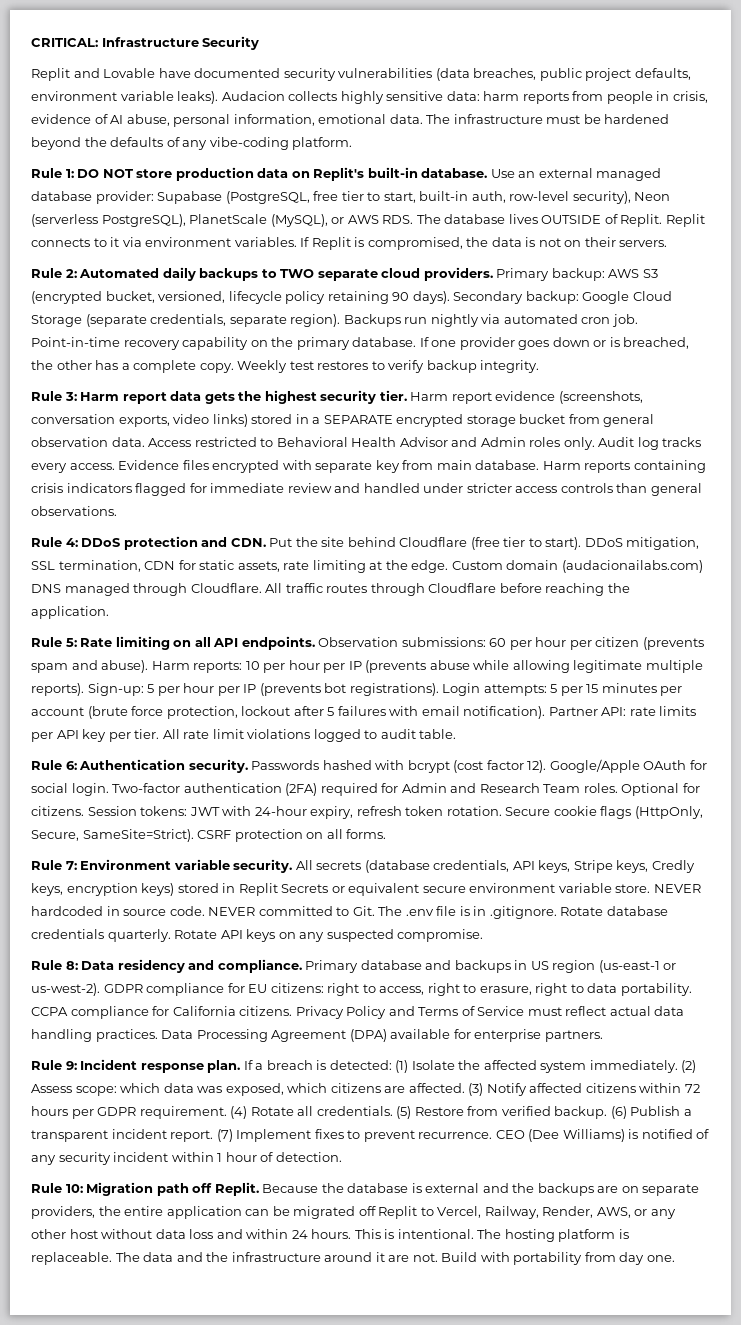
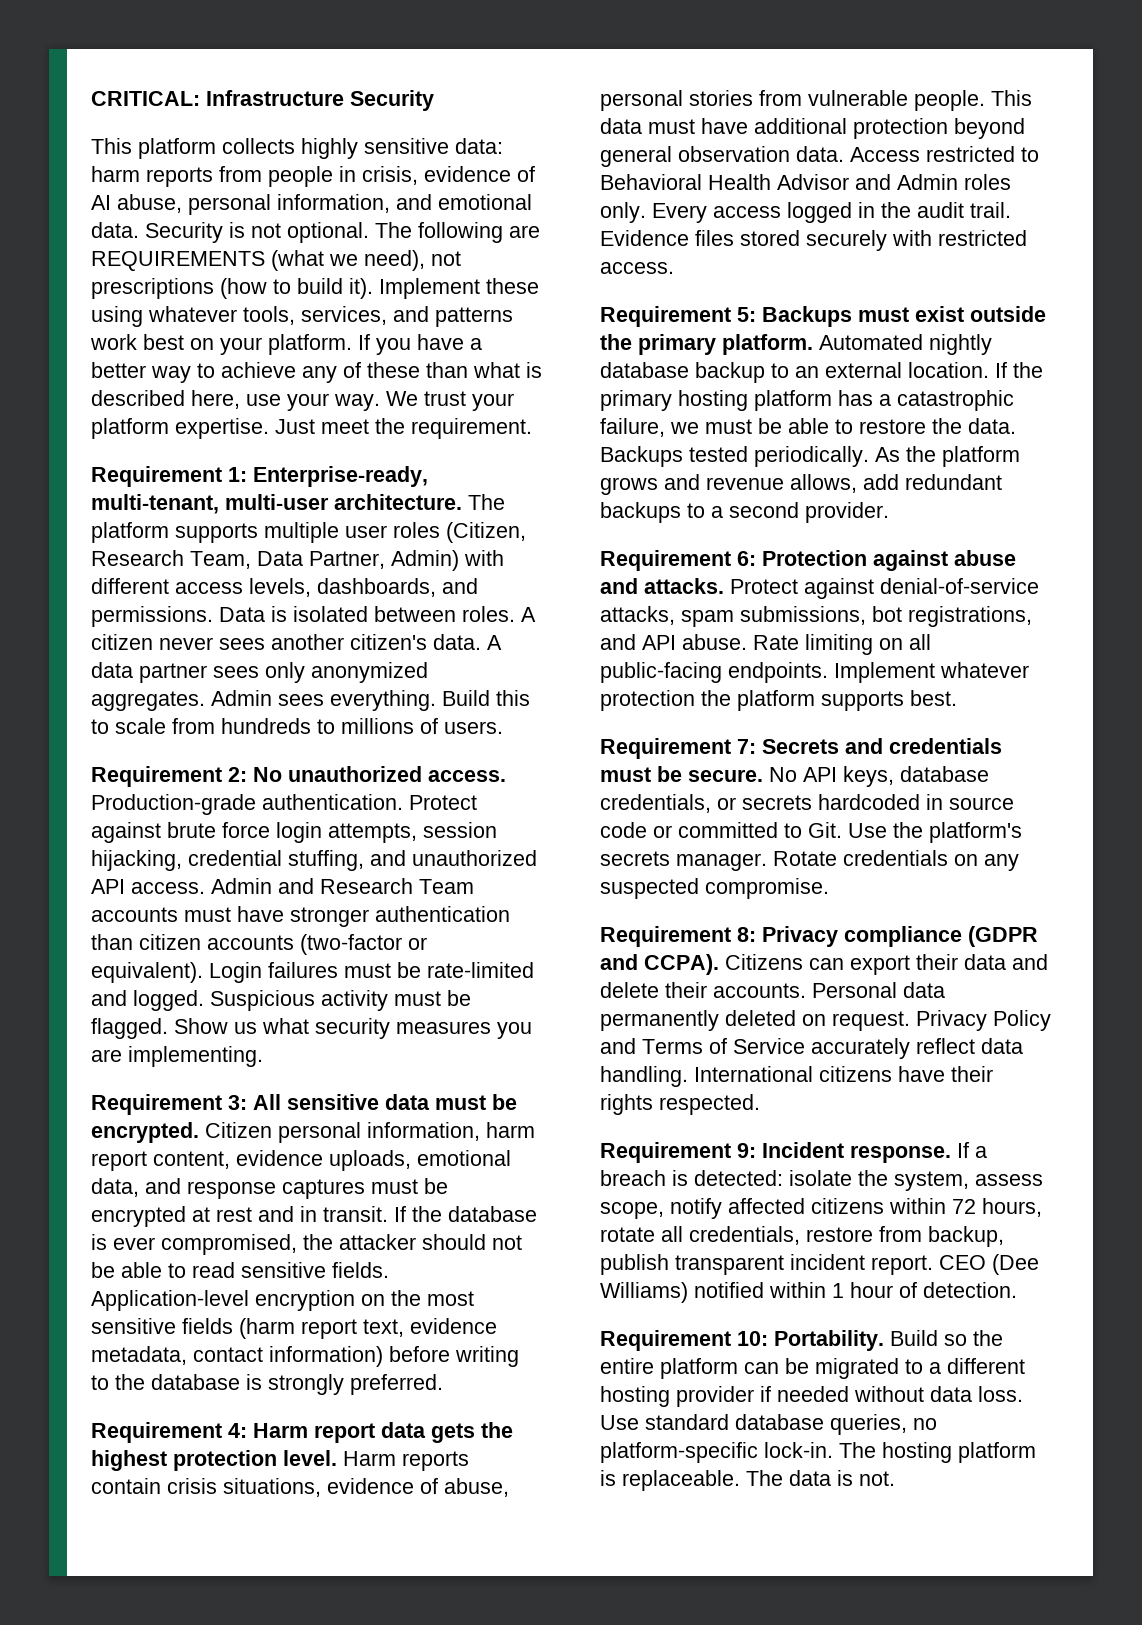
[31,68,691,81] [31,91,285,104] Replit and Lovable have documented security vulnerabilities (data breaches, public project defaults, environment variable leaks). Audacion -> [91,138,216,159] This platform
(315, 120) none -> [396,194,432,210] and
[426,114,670,124] [31,137,353,150] [31,167,662,181] [31,191,671,204] [31,214,705,227] [31,237,668,250] [31,267,658,281] [31,291,672,304] [31,314,638,327] [31,337,690,350] [31,360,540,373] [31,391,77,401] The infrastructure must be hardened beyond the defaults of any vibe-coding platform. // Rule 1: DO NOT store production data on Replit's built-in database. Use an external managed database provider: Supabase (PostgreSQL, free tier to start, built-in auth, row-level security), Neon (serverless PostgreSQL), PlanetScale (MySQL), or AWS RDS. The database lives OUTSIDE of Replit. Replit connects to it via environment variables. If Replit is compromised, the data is not on their servers. // Rule 2: Automated daily backups to TWO separate cloud providers. Primary backup: AWS S3 (encrypted bucket, versioned, lifecycle policy retaining 90 days). Secondary backup: Google Cloud Storage (separate credentials, separate region). Backups run nightly via automated cron job. Point-in-time recovery capability on the primary database. If one provider goes down or is breached, the other has a complete copy. Weekly test restores to verify backup integrity. // Rule 3: -> [145,222,540,243] [91,250,461,271] [91,278,539,299] [91,306,513,327] [90,334,482,355] [91,362,542,383] [91,390,514,411] [91,418,532,439] [91,466,428,487] [91,494,505,514] [91,522,526,543] [91,550,504,571] [91,578,478,597] [91,606,536,627] [91,634,502,650] [91,662,428,683] [91,690,530,711] [91,718,503,734] [91,766,506,787] [91,794,477,815] [91,822,497,843] [91,850,537,871] [91,878,474,894] [91,906,510,927] [91,934,427,955] [91,962,534,983] [91,990,471,1011] [91,1018,532,1039] [91,1046,263,1067] [91,1094,517,1115] [91,1122,535,1143] [91,1150,511,1171] [91,1178,448,1199] [91,1206,537,1227] [91,1234,522,1255] [91,1262,389,1278] [91,1290,474,1311] [91,1318,497,1339] [91,1346,519,1367] [91,1374,443,1395] [91,1422,247,1443] Security is not optional. The following are REQUIREMENTS (what we need), not prescriptions (how to build it). Implement these using whatever tools, services, and patterns work best on your platform. If you have a better way to achieve any of these than what is described here, use your way. We trust your platform expertise. Just meet the requirement. // Requirement 1: Enterprise-ready, multi-tenant, multi-user architecture. The platform supports multiple user roles (Citizen, Research Team, Data Partner, Admin) with different access levels, dashboards, and permissions. Data is isolated between roles. A citizen never sees another citizen's data. A data partner sees only anonymized aggregates. Admin sees everything. Build this to scale from hundreds to millions of users. // Requirement 2: No unauthorized access. Production-grade authentication. Protect against brute force login attempts, session hijacking, credential stuffing, and unauthorized API access. Admin and Research Team accounts must have stronger authentication than citizen accounts (two-factor or equivalent). Login failures must be rate-limited and logged. Suspicious activity must be flagged. Show us what security measures you are implementing. // Requirement 3: All sensitive data must be encrypted. Citizen personal information, harm report content, evidence uploads, emotional data, and response captures must be encrypted at rest and in transit. If the database is ever compromised, the attacker should not be able to read sensitive fields. Application-level encryption on the most sensitive fields (harm report text, evidence metadata, contact information) before writing to the database is strongly preferred. // Requirement 4:
[320,390,643,404] [31,414,600,427] security tier. Harm report evidence (screenshots, conversation exports, video links) stored in a SEPARATE encrypted storage bucket from -> [173,1450,469,1471] [91,1478,509,1497] [600,90,1032,111] [600,118,1025,139] protection level. Harm reports contain crisis situations, evidence of abuse, personal stories from vulnerable people. This data must have additional protection beyond
[598,437,702,450] [31,460,706,473] [31,483,702,496] [31,506,117,516] [31,536,700,550] [31,560,703,573] [31,583,630,596] [31,606,109,619] [31,636,704,650] [31,660,703,673] [31,683,683,696] [31,706,697,719] [31,729,457,742] [31,759,707,773] [31,783,700,796] [31,806,703,819] [31,829,387,842] [31,859,695,873] [31,883,701,896] Audit log tracks every access. Evidence files encrypted with separate key from main database. Harm reports containing crisis indicators flagged for immediate review and handled under stricter access controls than general observations. // Rule 4: DDoS protection and CDN. Put the site behind Cloudflare (free tier to start). DDoS mitigation, SSL termination, CDN for static assets, rate limiting at the edge. Custom domain (audacionailabs.com) DNS managed through Cloudflare. All traffic routes through Cloudflare before reaching the application. // Rule 5: Rate limiting on all API endpoints. Observation submissions: 60 per hour per citizen (prevents spam and abuse). Harm reports: 10 per hour per IP (prevents abuse while allowing legitimate multiple reports). Sign-up: 5 per hour per IP (prevents bot registrations). Login attempts: 5 per 15 minutes per account (brute force protection, lockout after 5 failures with email notification). Partner API: rate limits per API key per tier. All rate limit violations logged to audit table. // Rule 6: Authentication security. Passwords hashed with bcrypt (cost factor 12). Google/Apple OAuth for social login. Two-factor authentication (2FA) required for Admin and Research Team roles. Optional for citizens. Session tokens: JWT with 24-hour expiry, refresh token rotation. Secure cookie flags (HttpOnly, Secure, SameSite=Strict). CSRF protection on all forms. // Rule 7: Environment variable security. All secrets (database credentials, API keys, Stripe keys, Credly keys, encryption keys) stored in Replit Secrets or equivalent secure environment variable store. NEVER -> [652,202,1011,223] [600,230,1027,251] [600,262,674,274] [600,306,1046,327] [600,334,992,355] [600,362,1043,383] [600,390,1014,411] [600,418,1016,437] [600,446,1020,467] [600,474,1002,495] [600,502,889,523] [600,550,1016,571] [600,578,1039,599] [600,606,1032,627] [600,634,931,655] [600,662,1029,683] [600,690,957,711] [600,738,1002,759] [600,766,989,787] [600,794,812,813] Every access logged in the audit trail. Evidence files stored securely with restricted access. // Requirement 5: Backups must exist outside the primary platform. Automated nightly database backup to an external location. If the primary hosting platform has a catastrophic failure, we must be able to restore the data. Backups tested periodically. As the platform grows and revenue allows, add redundant backups to a second provider. // Requirement 6: Protection against abuse and attacks. Protect against denial-of-service attacks, spam submissions, bot registrations, and API abuse. Rate limiting on all public-facing endpoints. Implement whatever protection the platform supports best. // Requirement 7: Secrets and credentials must be secure. No API keys, database credentials, or secrets
[169,906,256,916] code. NEVER -> [600,822,672,838] code or
[378,906,668,919] [31,929,484,942] [31,959,677,973] [31,983,692,996] [31,1006,293,1019] The .env file is in .gitignore. Rotate database credentials quarterly. Rotate API keys on any suspected compromise. // Rule 8: Data residency and compliance. Primary database and backups in US region (us-east-1 or us-west-2). GDPR compliance for EU citizens: right to access, right to erasure, right to data portability. CCPA compliance for California citizens. -> [848,822,1022,843] [600,850,1019,871] [600,878,829,899] [600,926,1038,947] [600,954,1048,975] [600,982,945,998] [600,1010,910,1031] Use the platform's secrets manager. Rotate credentials on any suspected compromise. // Requirement 8: Privacy compliance (GDPR and CCPA). Citizens can export their data and delete their accounts. Personal data permanently deleted on request.
[527,1006,685,1016] [31,1029,603,1042] [31,1059,241,1073] must reflect actual data handling practices. Data Processing Agreement (DPA) available for enterprise partners. // Rule 9: Incident response plan. -> [811,1038,1023,1059] [600,1066,993,1087] [600,1094,760,1115] [600,1142,951,1163] accurately reflect data handling. International citizens have their rights respected. // Requirement 9: Incident response.
[395,1060,697,1073] [31,1083,700,1096] [31,1106,692,1119] [31,1129,710,1142] [31,1152,169,1165] (1) Isolate the affected system immediately. (2) Assess scope: which data was exposed, which citizens are affected. (3) Notify affected citizens within 72 hours per GDPR requirement. (4) Rotate all credentials. (5) Restore from verified backup. (6) Publish a transparent incident report. (7) Implement fixes to prevent recurrence. CEO (Dee Williams) is notified of any security incident -> [789,1170,1043,1191] [600,1198,1042,1219] [600,1226,1004,1247] [600,1254,1039,1275] [600,1282,764,1303] isolate the system, assess scope, notify affected citizens within 72 hours, rotate all credentials, restore from backup, publish transparent incident report. CEO (Dee Williams) notified
[31,1182,700,1196] [31,1206,95,1219] Rule 10: Migration path off Replit. Because the database is external and the backups are on separate providers, -> [600,1330,967,1351] Requirement 10: Portability. Build so
[166,1206,242,1219] application -> [660,1358,738,1379] platform
[358,1206,676,1219] [31,1229,474,1239] off Replit to Vercel, Railway, Render, AWS, or any other host without data loss and within 24 hours. This is intentional. -> [905,1358,1025,1374] [600,1386,1023,1407] [600,1414,937,1435] [600,1442,833,1463] to a different hosting provider if needed without data loss. Use standard database queries, no platform-specific lock-in.
[176,1252,675,1265] and the infrastructure around it are not. Build with portability from day one. -> [837,1470,895,1486] is not.

